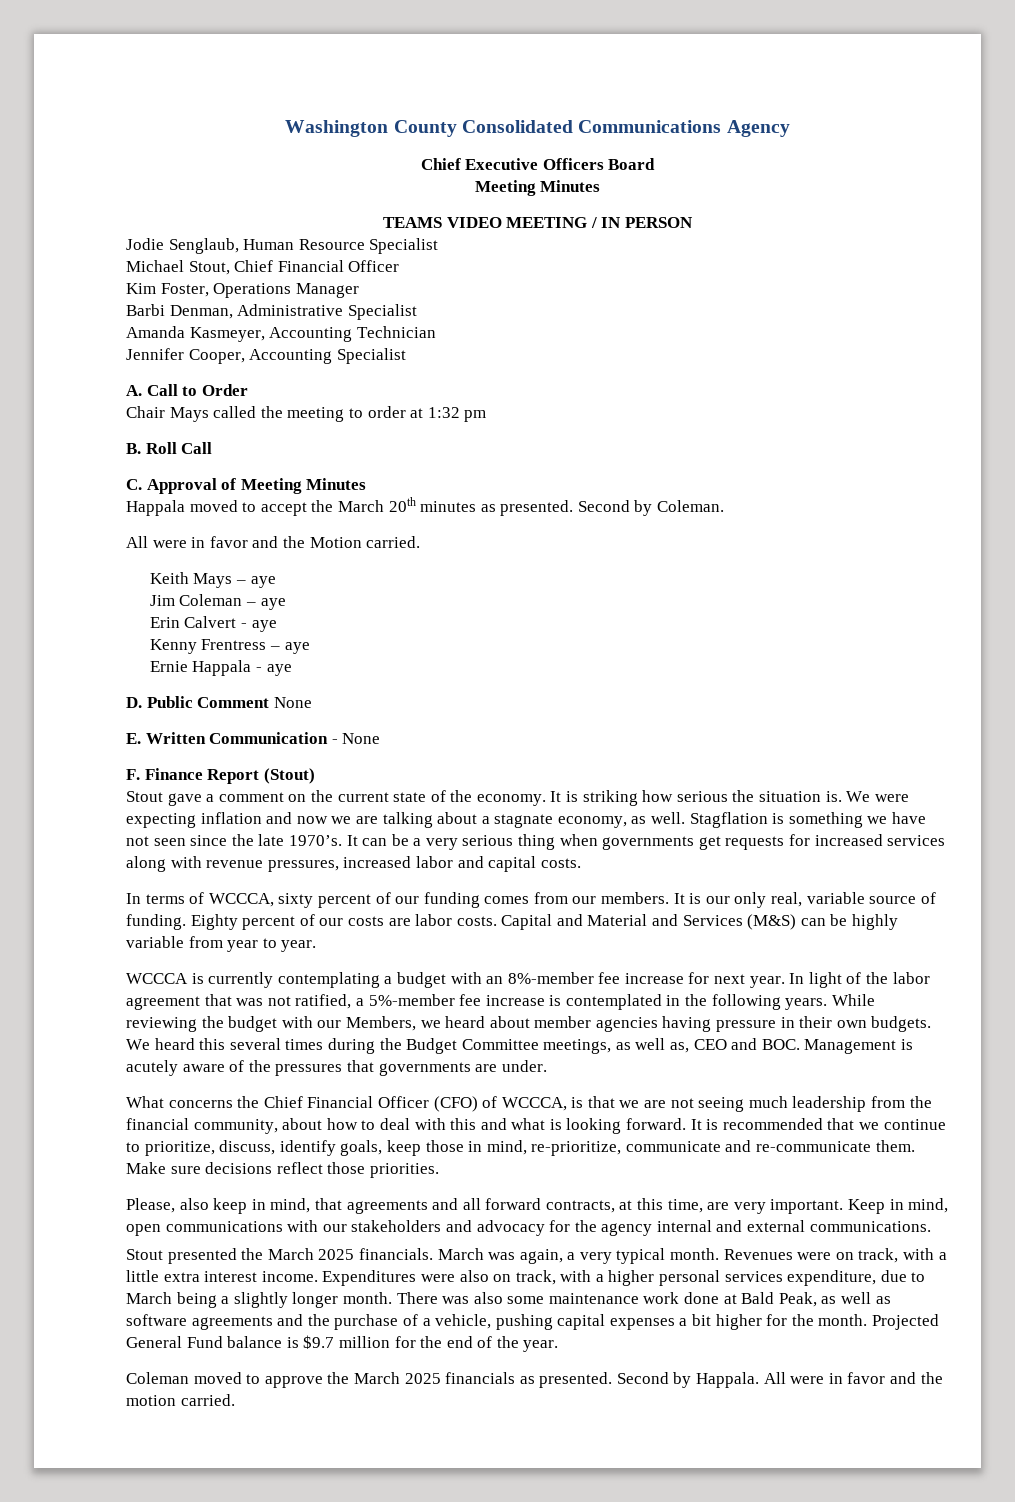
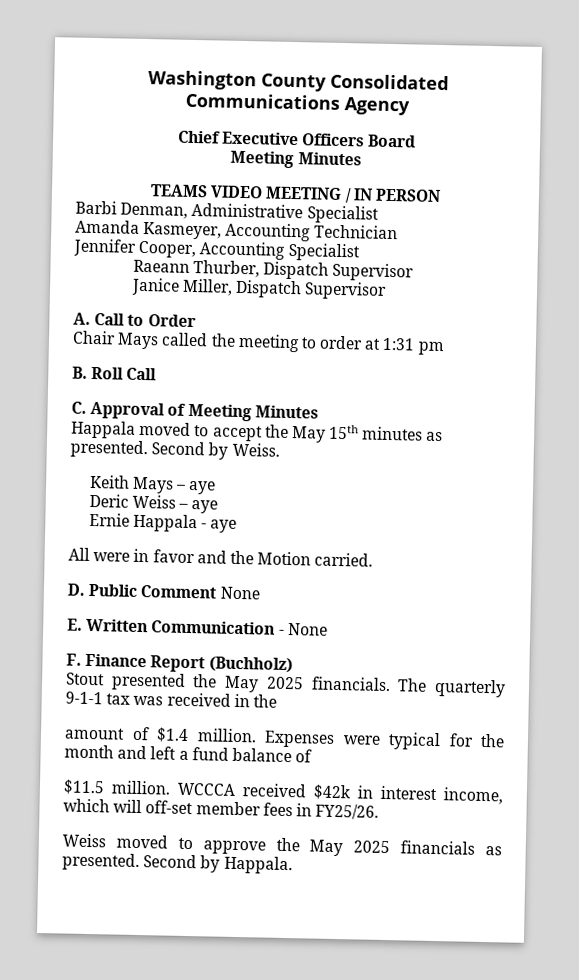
[126,238,439,254] [126,260,400,275] [126,283,359,298] // Jodie Senglaub, Human Resource Specialist // Michael Stout, Chief Financial Officer // Kim Foster, Operations Manager -> (441, 195) none
(406, 356) none -> [132,259,415,282] [130,277,388,300] // Raeann Thurber, Dispatch Supervisor // Janice Miller, Dispatch Supervisor
[427,407,460,418] 1:32 -> [382,337,416,351] 1:31
[337,497,416,512] March 20th -> [290,424,360,443] May 15th
[657,500,725,512] Coleman. -> [231,442,280,457] [89,474,217,495] [88,493,219,514] [88,512,238,533] Weiss. // Keith Mays – aye // Deric Weiss – aye // Ernie Happala - aye
[149,572,276,588] [149,594,286,610] [149,616,277,632] [149,639,310,654] [149,660,292,676] // Keith Mays – aye // Jim Coleman – aye // Erin Calvert - aye // Kenny Frentress – aye // Ernie Happala - aye -> (374, 559) none
[263,768,315,784] [126,790,909,806] [126,812,927,828] [126,834,946,850] [126,856,581,872] [126,892,936,908] [126,914,899,930] [126,936,317,952] [126,972,930,988] [126,994,875,1010] [126,1016,932,1032] [126,1038,914,1054] [126,1060,547,1076] [126,1096,932,1112] [126,1118,946,1134] [126,1140,915,1156] [126,1162,439,1178] [126,1198,949,1214] [126,1220,931,1236] (Stout) // Stout gave a comment on the current state of the economy. It is striking how serious the situation is. We were expecting inflation and now we are talking about a stagnate economy, as well. Stagflation is something we have not seen since the late 1970’s. It can be a very serious thing when governments get requests for increased services along with revenue pressures, increased labor and capital costs. // In terms of WCCCA, sixty percent of our funding comes from our members. It is our only real, variable source of funding. Eighty percent of our costs are labor costs. Capital and Material and Services (M&S) can be highly variable from year to year. // WCCCA is currently contemplating a budget with an 8%-member fee increase for next year. In light of the labor agreement that was not ratified, a 5%-member fee increase is contemplated in the following years. While reviewing the budget with our Members, we heard about member agencies having pressure in their own budgets. We heard this several times during the Budget Committee meetings, as well as, CEO and BOC. Management is acutely aware of the pressures that governments are under. // What concerns the Chief Financial Officer (CFO) of WCCCA, is that we are not seeing much leadership from the financial community, about how to deal with this and what is looking forward. It is recommended that we continue to prioritize, discuss, identify goals, keep those in mind, re-prioritize, communicate and re-communicate them. Make sure decisions reflect those priorities. // Please, also keep in mind, that agreements and all forward contracts, at this time, are very important. Keep in mind, open communications with our stakeholders and advocacy for the agency internal and external communications. -> [208,656,293,674] (Buchholz)
[267,1248,314,1260] March -> [224,675,260,693] May
[437,1248,947,1264] [126,1270,926,1286] [126,1292,891,1308] [126,1314,940,1330] [126,1335,559,1352] [126,1372,189,1384] March was again, a very typical month. Revenues were on track, with a little extra interest income. Expenditures were also on track, with a higher personal services expenditure, due to March being a slightly longer month. There was also some maintenance work done at Bald Peak, as well as software agreements and the purchase of a vehicle, pushing capital expenses a bit higher for the month. Projected General Fund balance is $9.7 million for the end of the year. // Coleman -> [397,678,506,698] [65,691,277,708] [64,726,505,751] [64,744,313,763] [63,779,504,805] [63,798,380,820] [62,833,106,848] The quarterly 9-1-1 tax was received in the // amount of $1.4 million. Expenses were typical for the month and left a fund balance of // $11.5 million. WCCCA received $42k in interest income, which will off-set member fees in FY25/26. // Weiss
[353,1372,400,1384] March -> [309,839,344,857] May
[763,1372,943,1384] [126,1394,235,1406] All were in favor and the motion carried. -> (293, 865) none

